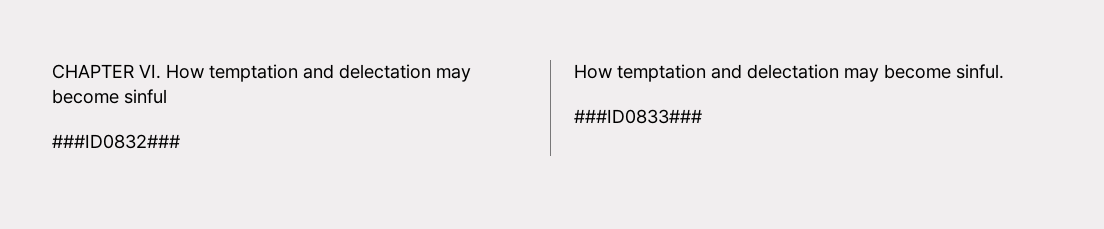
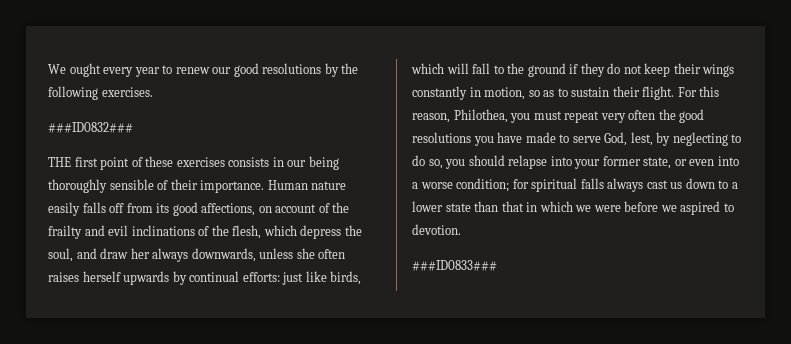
[52,64,471,82] [52,89,167,104] [52,134,180,149] [574,64,1004,82] CHAPTER VI. How temptation and delectation may become sinful // ###ID0832### // How temptation and delectation may become sinful. -> [48,63,359,77] [48,86,153,100] [48,122,133,133] [48,156,339,170] [48,179,347,193] [48,202,350,216] [48,225,362,239] [48,248,346,262] [48,271,362,285] [411,63,735,77] [412,86,720,100] [412,109,705,123] [412,132,742,146] [412,155,739,169] [412,178,738,192] [412,201,734,215] [412,224,461,235] We ought every year to renew our good resolutions by the following exercises. // ###ID0832### // THE first point of these exercises consists in our being thoroughly sensible of their importance. Human nature easily falls off from its good affections, on account of the frailty and evil inclinations of the flesh, which depress the soul, and draw her always downwards, unless she often raises herself upwards by continual efforts: just like birds, which will fall to the ground if they do not keep their wings constantly in motion, so as to sustain their flight. For this reason, Philothea, you must repeat very often the good resolutions you have made to serve God, lest, by neglecting to do so, you should relapse into your former state, or even into a worse condition; for spiritual falls always cast us down to a lower state than that in which we were before we aspired to devotion.

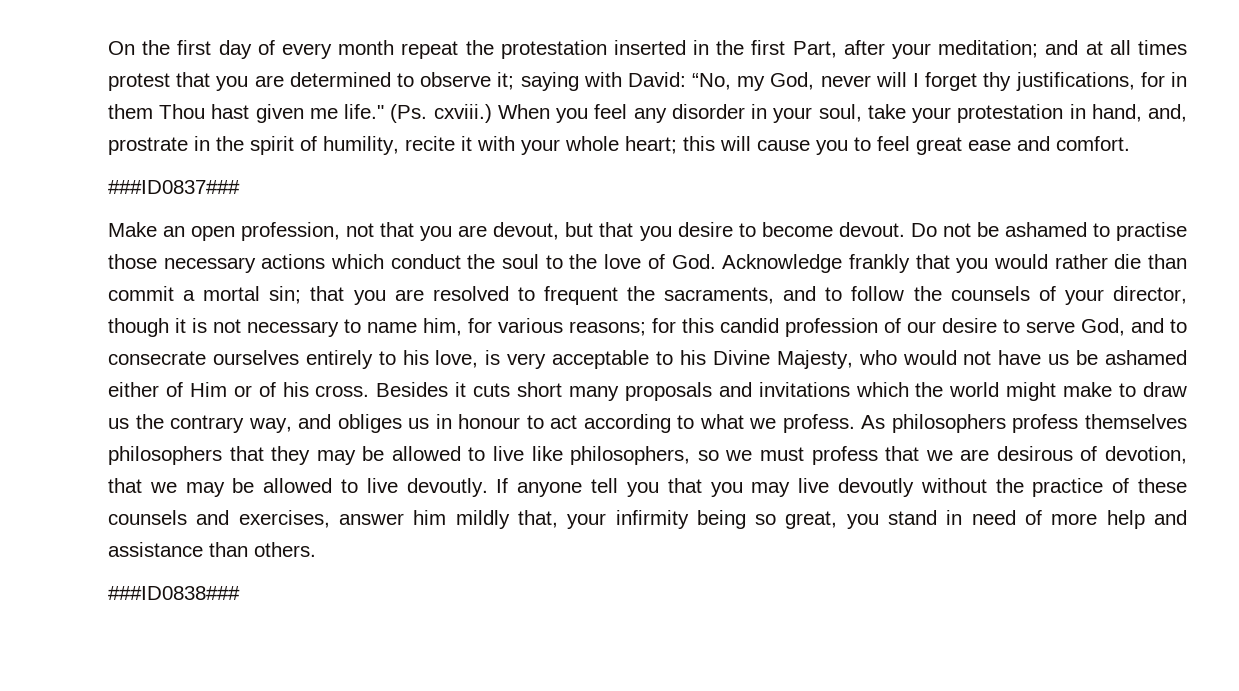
[48,63,359,77] [48,86,153,100] [48,122,133,133] [48,156,339,170] [48,179,347,193] [48,202,350,216] [48,225,362,239] [48,248,346,262] [48,271,362,285] [411,63,735,77] [412,86,720,100] [412,109,705,123] [412,132,742,146] [412,155,739,169] [412,178,738,192] [412,201,734,215] [412,224,461,235] [412,260,497,271] We ought every year to renew our good resolutions by the following exercises. // ###ID0832### // THE first point of these exercises consists in our being thoroughly sensible of their importance. Human nature easily falls off from its good affections, on account of the frailty and evil inclinations of the flesh, which depress the soul, and draw her always downwards, unless she often raises herself upwards by continual efforts: just like birds, which will fall to the ground if they do not keep their wings constantly in motion, so as to sustain their flight. For this reason, Philothea, you must repeat very often the good resolutions you have made to serve God, lest, by neglecting to do so, you should relapse into your former state, or even into a worse condition; for spiritual falls always cast us down to a lower state than that in which we were before we aspired to devotion. // ###ID0833### -> [108,40,1187,59] [108,72,1187,91] [108,104,1187,123] [108,136,1130,155] [108,180,240,194] [108,222,1187,241] [108,254,1188,273] [108,286,1187,305] [108,318,1187,337] [108,350,1188,369] [108,382,1188,401] [108,414,1187,433] [108,446,1187,465] [108,478,1188,497] [108,510,1187,529] [108,542,316,557] [108,586,240,600] On the first day of every month repeat the protestation inserted in the first Part, after your meditation; and at all times protest that you are determined to observe it; saying with David: “No, my God, never will I forget thy justifications, for in them Thou hast given me life." (Ps. cxviii.) When you feel any disorder in your soul, take your protestation in hand, and, prostrate in the spirit of humility, recite it with your whole heart; this will cause you to feel great ease and comfort. // ###ID0837### // Make an open profession, not that you are devout, but that you desire to become devout. Do not be ashamed to practise those necessary actions which conduct the soul to the love of God. Acknowledge frankly that you would rather die than commit a mortal sin; that you are resolved to frequent the sacraments, and to follow the counsels of your director, though it is not necessary to name him, for various reasons; for this candid profession of our desire to serve God, and to consecrate ourselves entirely to his love, is very acceptable to his Divine Majesty, who would not have us be ashamed either of Him or of his cross. Besides it cuts short many proposals and invitations which the world might make to draw us the contrary way, and obliges us in honour to act according to what we profess. As philosophers profess themselves philosophers that they may be allowed to live like philosophers, so we must profess that we are desirous of devotion, that we may be allowed to live devoutly. If anyone tell you that you may live devoutly without the practice of these counsels and exercises, answer him mildly that, your infirmity being so great, you stand in need of more help and assistance than others. // ###ID0838###

